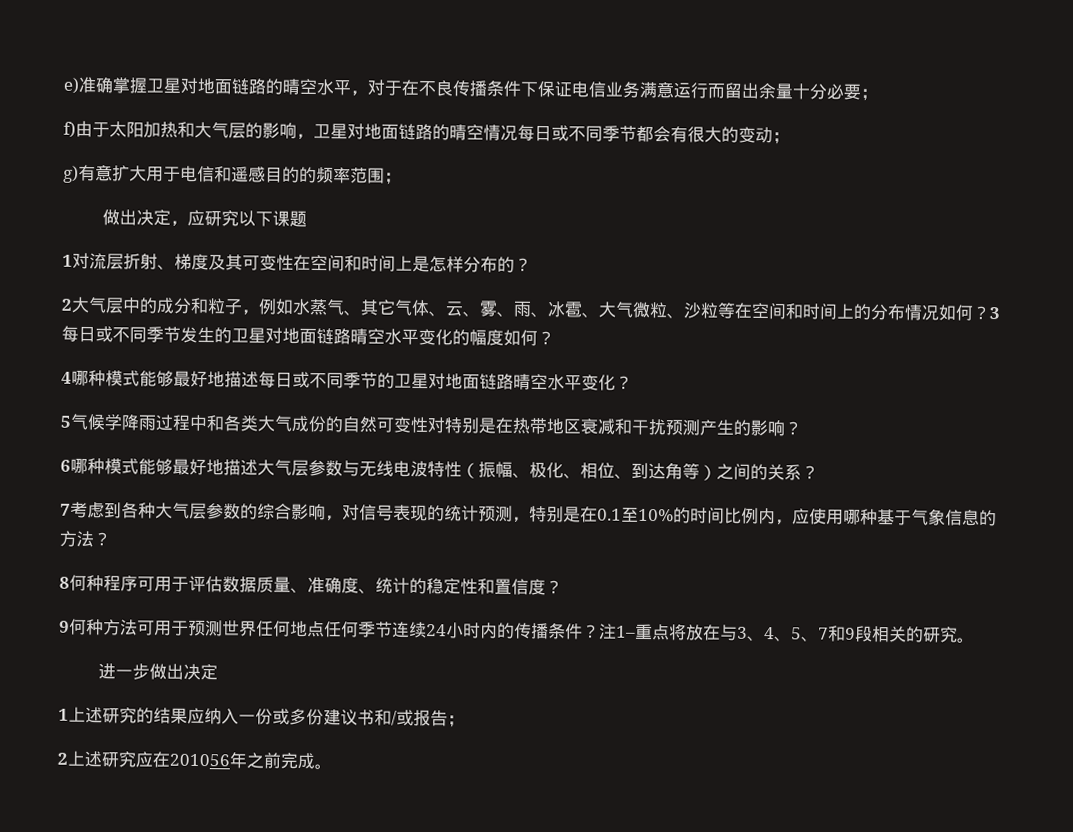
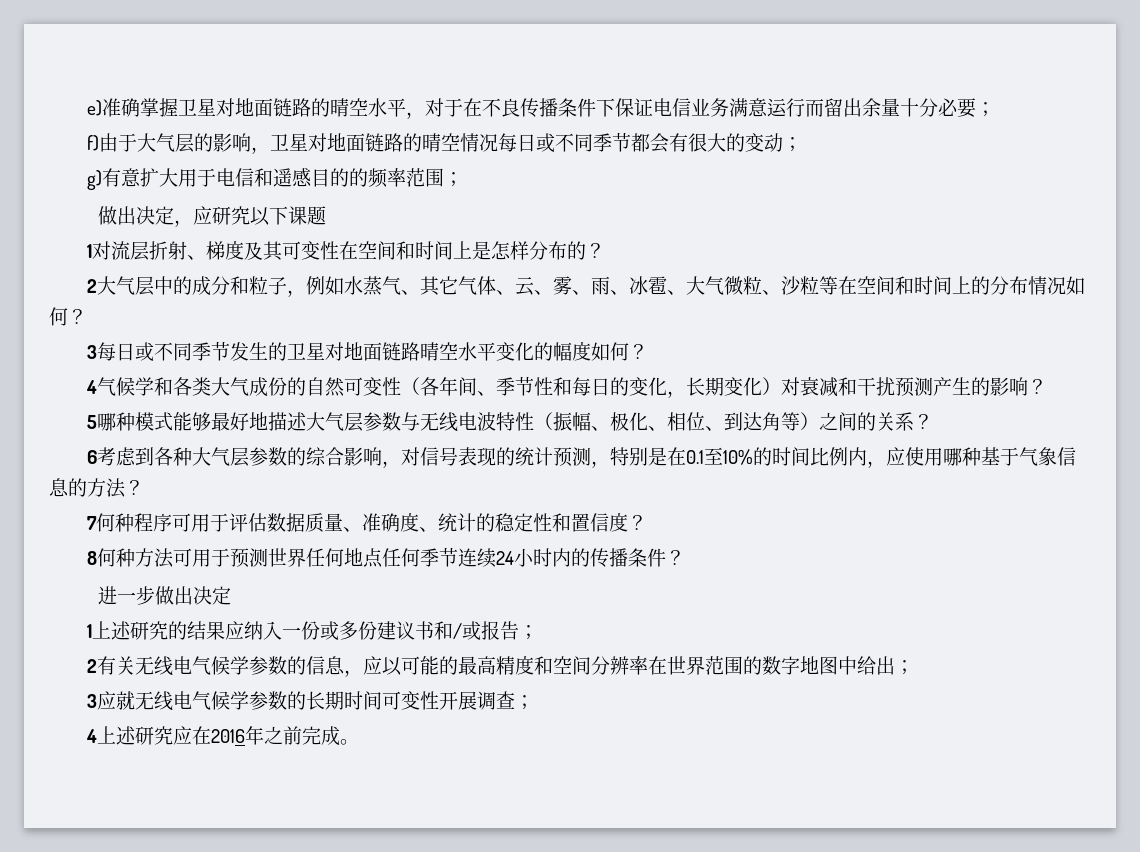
[109,121,195,138] 太阳加热和 -> (137, 142) none
(990, 313) none -> (87, 316) //
[71,369,633,391] [60,413,207,432] 哪种模式能够最好地描述每日或不同季节的卫星对地面链路晴空水平变化？ // 5气候学降雨过程中 -> [96,377,154,396] 气候学
[427,417,581,435] 对特别是在热带地区 -> [400,376,800,398] （各年间、季节性和每日的变化，长期变化）对
[60,459,71,472] 6 -> [86,415,97,429] 5
[60,503,71,516] 7 -> [86,450,97,464] 6
[59,576,70,589] 8 -> [86,516,97,530] 7
[59,620,70,633] 9 -> [86,551,97,565] 8
[599,623,975,643] 注1–重点将放在与3、4、5、7和9段相关的研究。 -> (685, 557) none
(68, 758) none -> [96,656,914,677] [86,691,534,711] [85,729,97,743] 有关无线电气候学参数的信息，应以可能的最高精度和空间分辨率在世界范围的数字地图中给出； // 3应就无线电气候学参数的长期时间可变性开展调查； // 4
[169,753,230,767] 201056 -> [210,729,245,743] 2016

